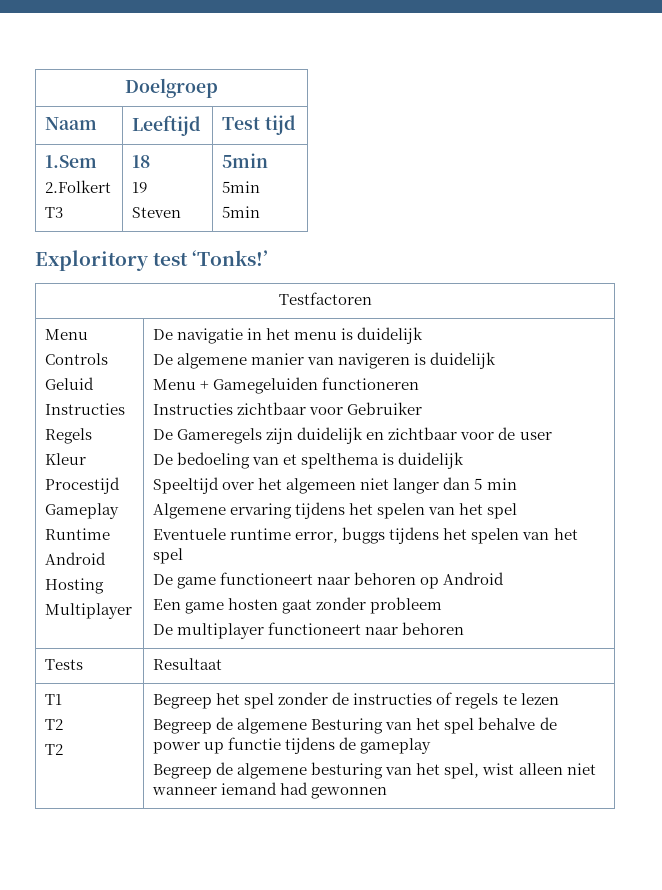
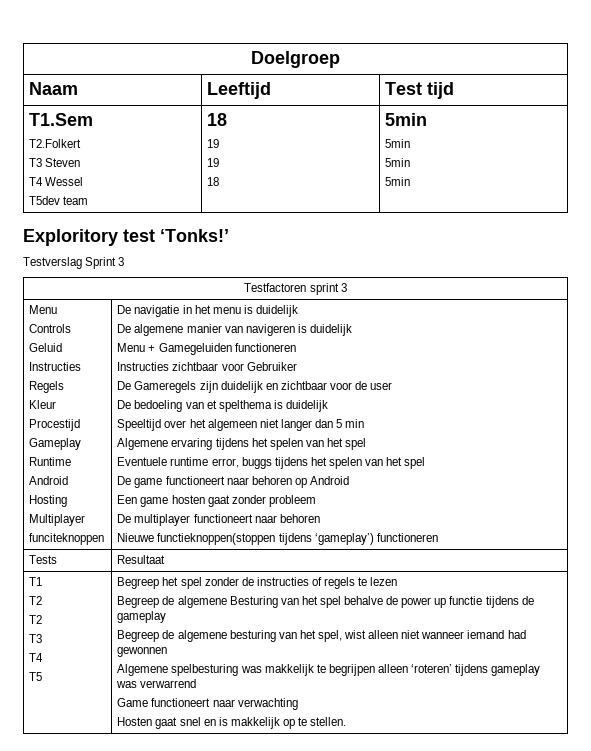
[45,155,98,168] [45,180,112,193] [45,207,64,218] 1.Sem // 2.Folkert // T3 -> [29,113,94,126] [29,139,82,148] [29,158,81,167] [29,177,84,186] [29,196,89,205] T1.Sem // T2.Folkert // T3 Steven // T4 Wessel // T5dev team
[132,207,182,218] [222,153,269,168] [222,181,261,193] [222,206,261,218] Steven | 5min // 5min // 5min -> [207,158,220,167] [207,177,220,186] [385,113,428,126] [385,139,411,148] [385,158,411,167] [385,177,411,186] 19 // 18 | 5min // 5min // 5min // 5min
(269, 258) none -> [23,257,125,269] // Testverslag Sprint 3
(372, 298) none -> [309,283,347,295] sprint 3
(133, 611) none -> [29,533,105,545] // funciteknoppen
(465, 628) none -> [117,533,438,545] // Nieuwe functieknoppen(stoppen tijdens ‘gameplay’) functioneren
(64, 749) none -> [29,634,43,643] [29,653,44,662] [29,672,43,681] // T3 // T4 // T5
(388, 793) none -> [117,664,541,676] [116,679,197,688] [117,698,298,710] [117,717,347,729] // Algemene spelbesturing was makkelijk te begrijpen alleen ‘roteren’ tijdens gameplay was verwarrend // Game functioneert naar verwachting // Hosten gaat snel en is makkelijk op te stellen.

